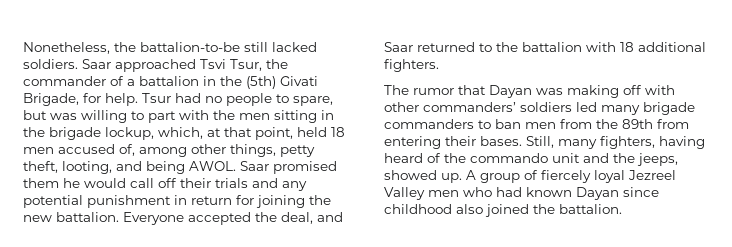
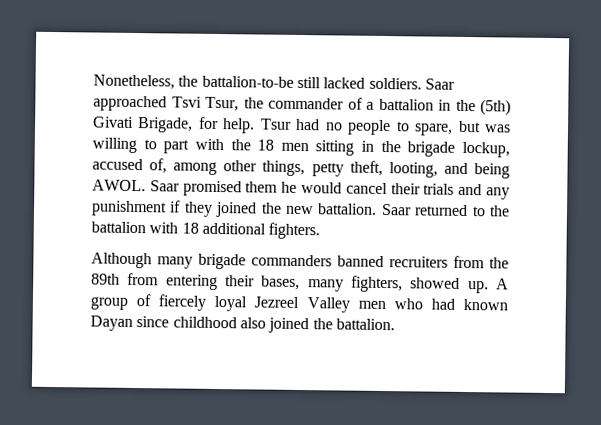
(235, 115) none -> [257,139,275,151] 18
[158,127,345,140] [23,147,54,154] which, at that point, held 18 men -> (510, 149) none
[130,178,177,188] call off -> [345,182,388,195] cancel
[23,195,331,208] [23,212,343,225] potential punishment in return for joining the new battalion. Everyone accepted the deal, and -> [91,200,378,218] punishment if they joined the new battalion.
[384,85,675,98] [384,102,695,115] [384,119,556,129] The rumor that Dayan was making off with other commanders’ soldiers led many brigade commanders to ban men -> [91,252,448,270] Although many brigade commanders banned recruiters
[480,136,705,149] [384,153,678,166] bases. Still, many fighters, having heard of the commando unit and the jeeps, -> [261,275,403,293] bases, many fighters,

